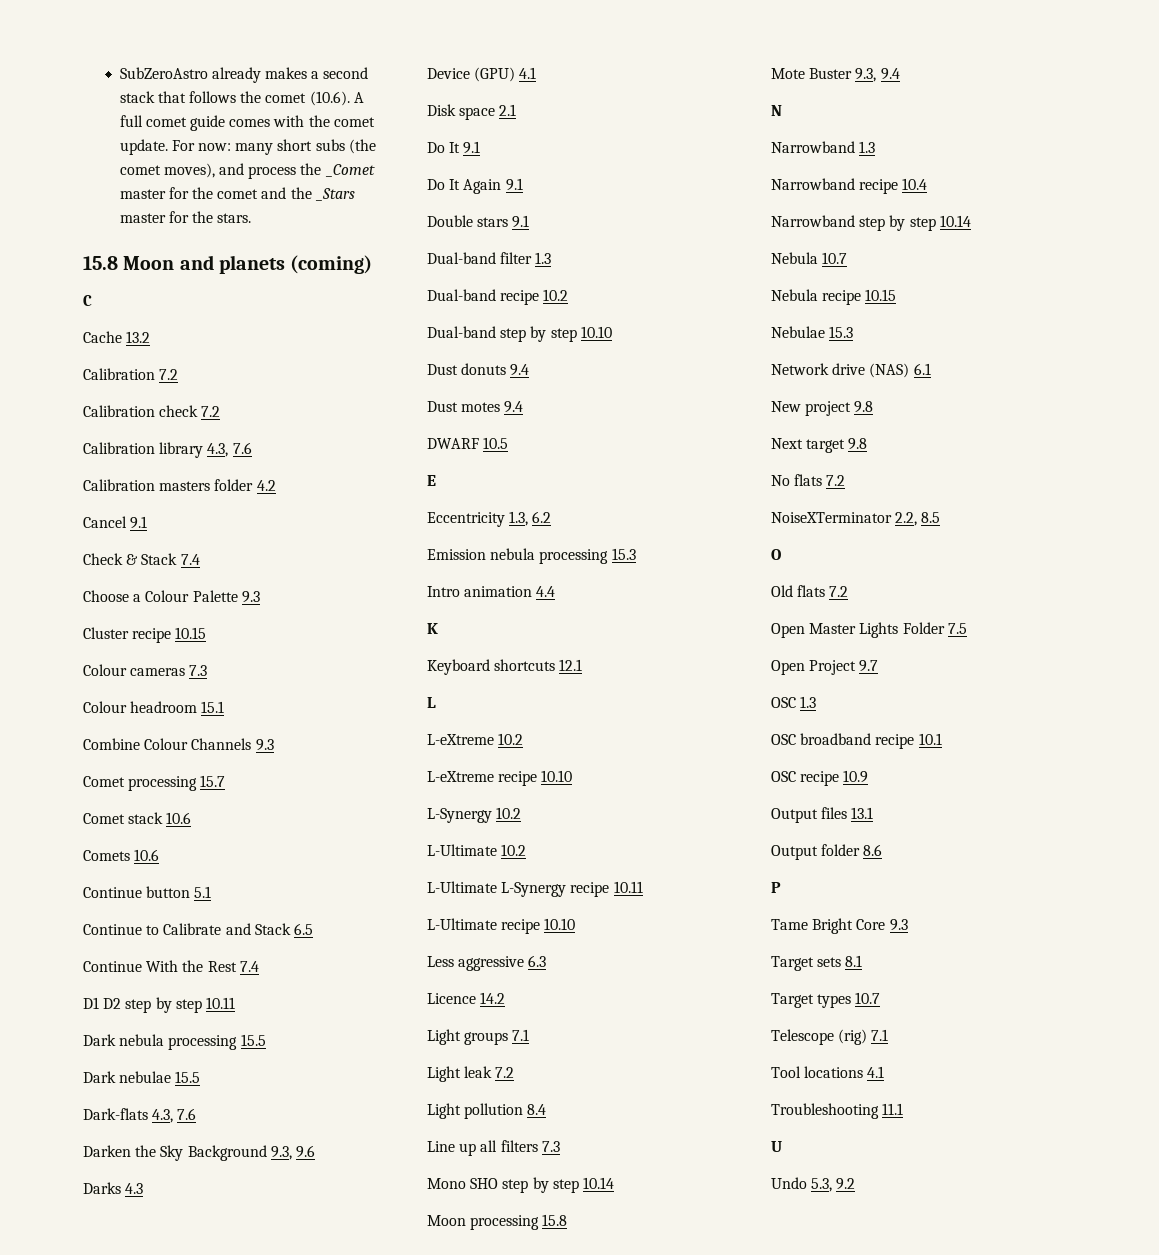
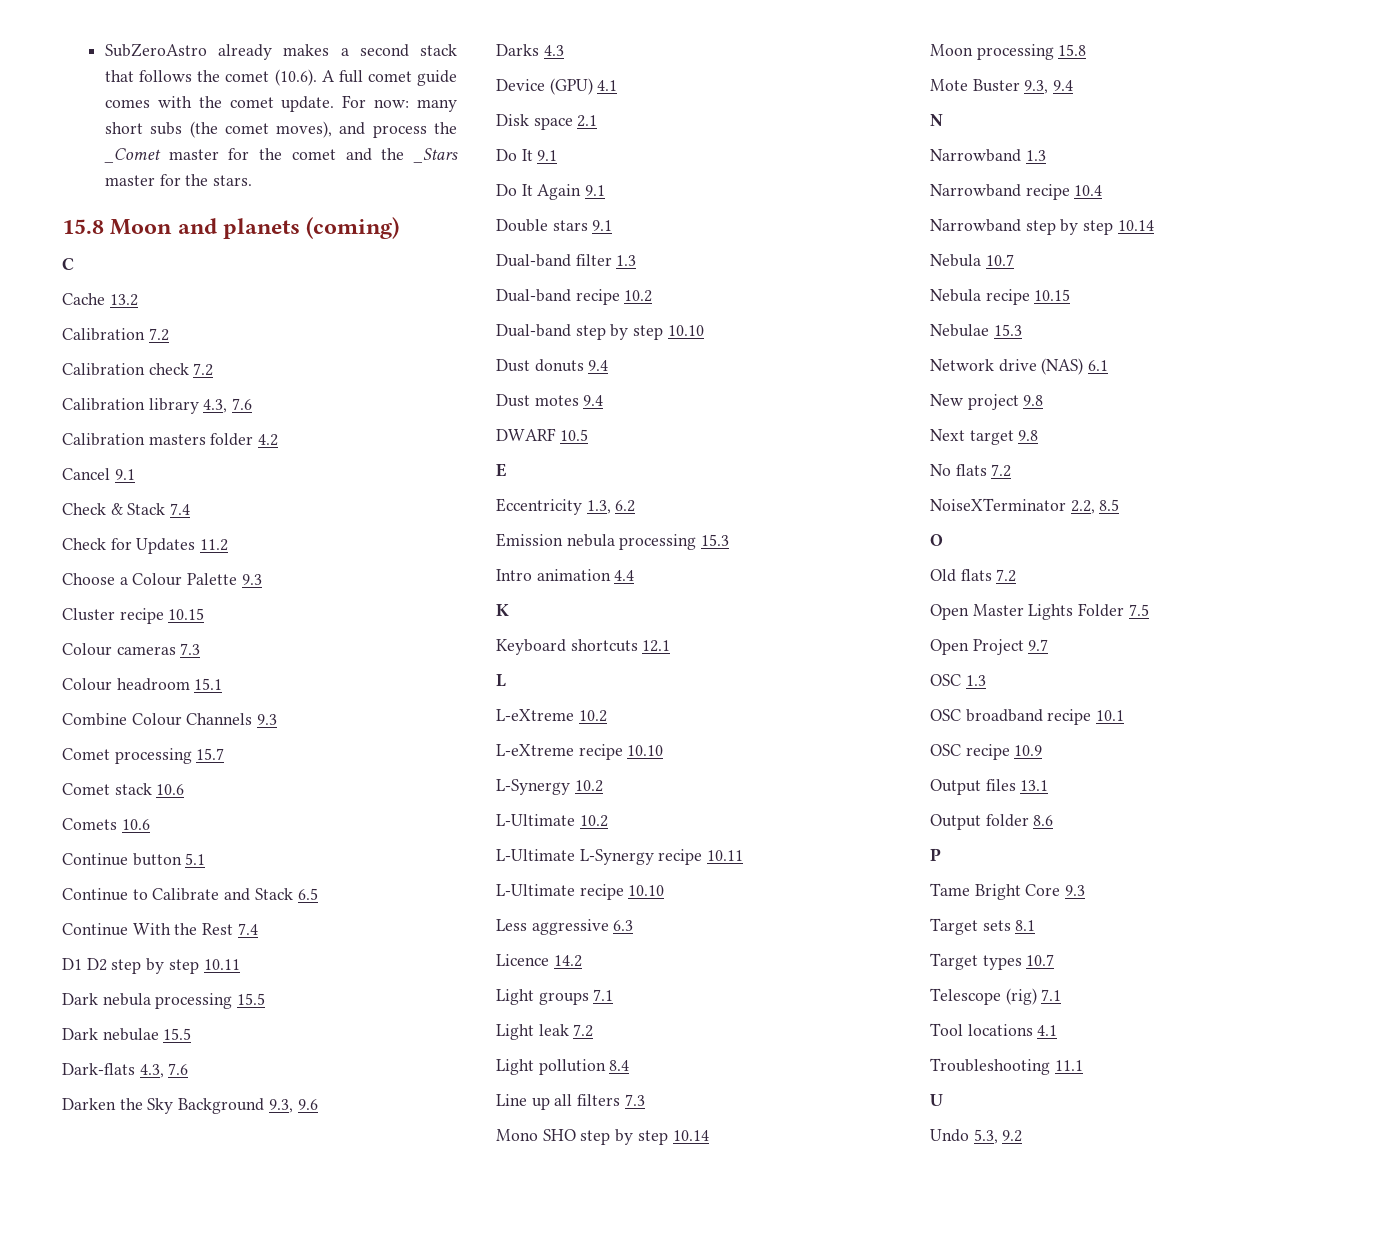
(200, 559) none -> [62,538,229,554] // Check for Updates 11.2

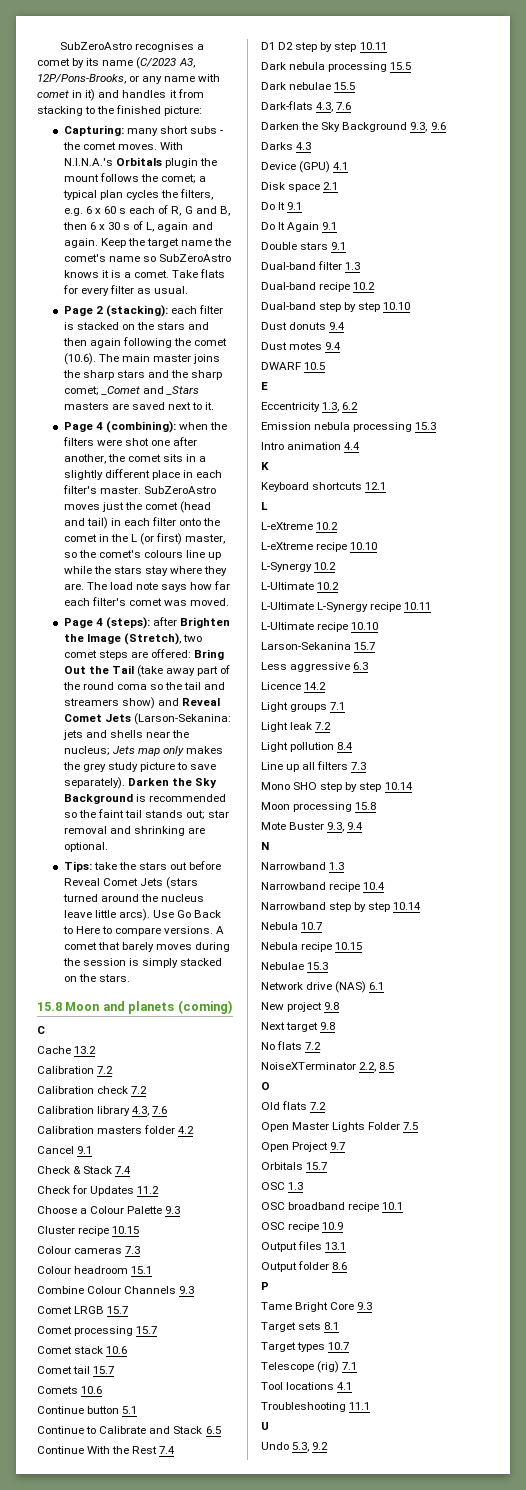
[105,43,458,60] [105,69,457,86] [105,95,457,112] [105,121,457,138] [104,148,458,163] [105,174,181,186] SubZeroAstro already makes a second stack that follows the comet (10.6). A full comet guide comes with the comet update. For now: many short subs (the comet moves), and process the _Comet master for the comet and the _Stars master for -> [60,42,205,52] [37,57,195,69] [37,74,221,84] [37,89,204,101] [37,105,203,116] [63,125,224,136] [62,142,184,150] [63,157,218,168] [63,173,207,184] [62,189,214,200] [63,205,230,216] [62,221,213,232] [63,238,232,248] [63,254,232,262] [63,269,226,278] [62,285,189,296] [63,305,224,317] [63,322,210,330] [62,337,228,348] [63,353,221,365] [62,370,223,380] [63,386,200,396] [63,402,215,410] [63,421,228,433] [62,437,198,446] [63,454,207,464] [63,469,223,480] [62,485,216,494] [63,501,212,513] [63,517,221,529] [63,533,226,545] [63,550,222,560] [63,566,228,576] [63,581,231,592] [63,597,230,606] [63,617,231,629] [63,633,203,645] [63,649,225,660] [63,665,231,677] [62,682,226,690] [63,697,221,709] [63,713,231,725] [62,730,190,740] [63,746,224,756] [62,762,217,772] [63,777,218,789] [63,794,226,804] [63,809,230,820] [63,826,206,836] [63,842,108,852] [63,861,222,872] [63,877,199,889] [62,894,205,902] [63,909,222,921] [62,926,225,936] [63,942,231,952] [62,958,223,968] [63,976,77,982] SubZeroAstro recognises a comet by its name (C/2023 A3, 12P/Pons-Brooks, or any name with comet in it) and handles it from stacking to the finished picture: // Capturing: many short subs - the comet moves. With N.I.N.A.'s Orbitals plugin the mount follows the comet; a typical plan cycles the filters, e.g. 6 x 60 s each of R, G and B, then 6 x 30 s of L, again and again. Keep the target name the comet's name so SubZeroAstro knows it is a comet. Take flats for every filter as usual. // Page 2 (stacking): each filter is stacked on the stars and then again following the comet (10.6). The main master joins the sharp stars and the sharp comet; _Comet and _Stars masters are saved next to it. // Page 4 (combining): when the filters were shot one after another, the comet sits in a slightly different place in each filter's master. SubZeroAstro moves just the comet (head and tail) in each filter onto the comet in the L (or first) master, so the comet's colours line up while the stars stay where they are. The load note says how far each filter's comet was moved. // Page 4 (steps): after Brighten the Image (Stretch), two comet steps are offered: Bring Out the Tail (take away part of the round coma so the tail and streamers show) and Reveal Comet Jets (Larson-Sekanina: jets and shells near the nucleus; Jets map only makes the grey study picture to save separately). Darken the Sky Background is recommended so the faint tail stands out; star removal and shrinking are optional. // Tips: take the stars out before Reveal Comet Jets (stars turned around the nucleus leave little arcs). Use Go Back to Here to compare versions. A comet that barely moves during the session is simply stacked on
(278, 719) none -> [37,1306,129,1314] // Comet LRGB 15.7
(185, 789) none -> [37,1366,115,1374] // Comet tail 15.7
(665, 890) none -> [261,642,376,650] // Larson-Sekanina 15.7
(1049, 645) none -> [261,1162,328,1170] // Orbitals 15.7

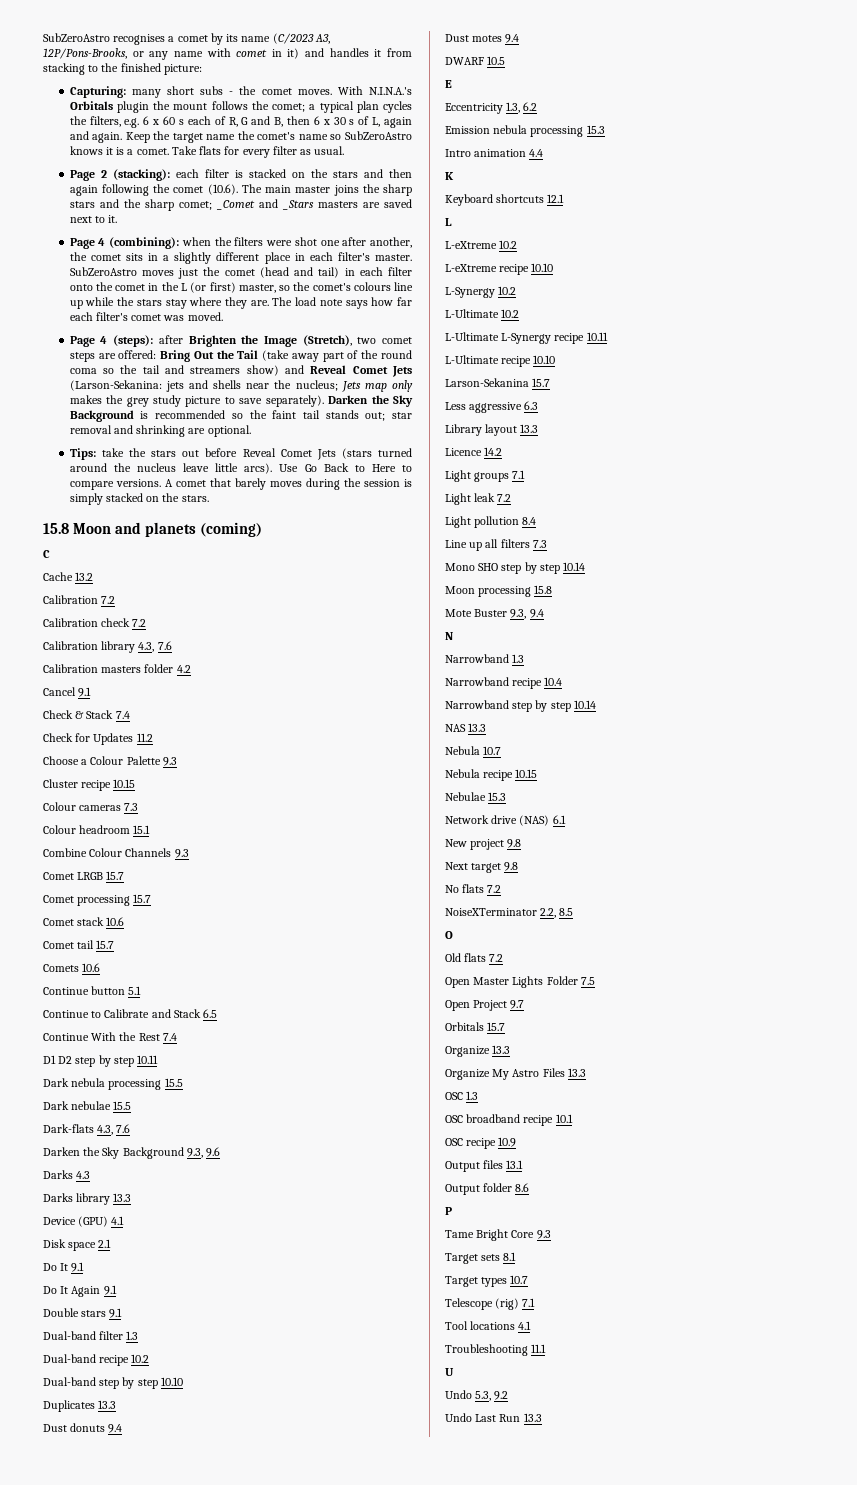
(312, 146) none -> [43,1193,132,1205] // Darks library 13.3
(411, 306) none -> [43,1400,117,1412] // Duplicates 13.3
(369, 666) none -> [445,424,539,436] // Library layout 13.3
(422, 906) none -> [445,723,487,732] // NAS 13.3
(328, 1166) none -> [445,1045,511,1057] [445,1068,586,1080] // Organize 13.3 // Organize My Astro Files 13.3
(329, 1446) none -> [445,1413,542,1422] // Undo Last Run 13.3

